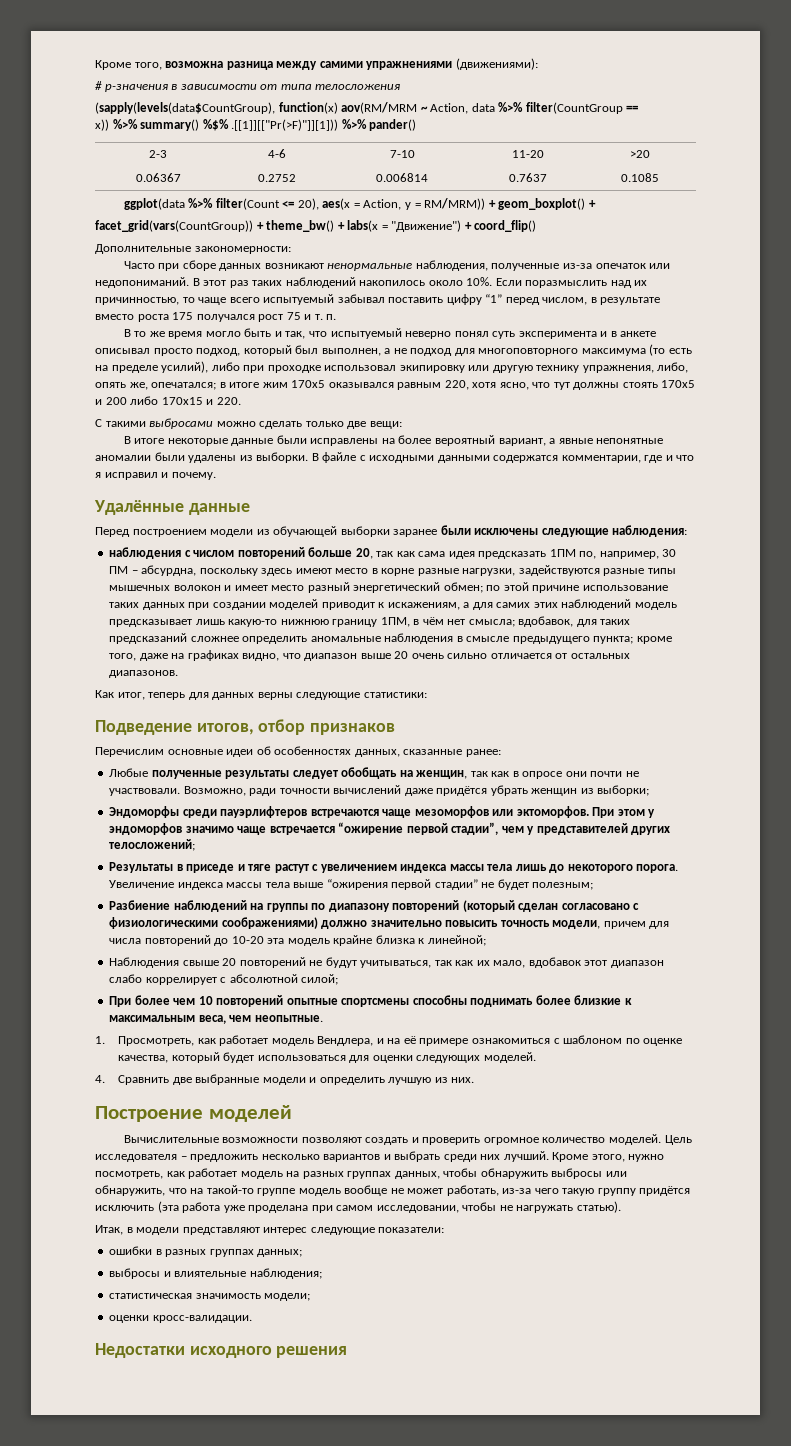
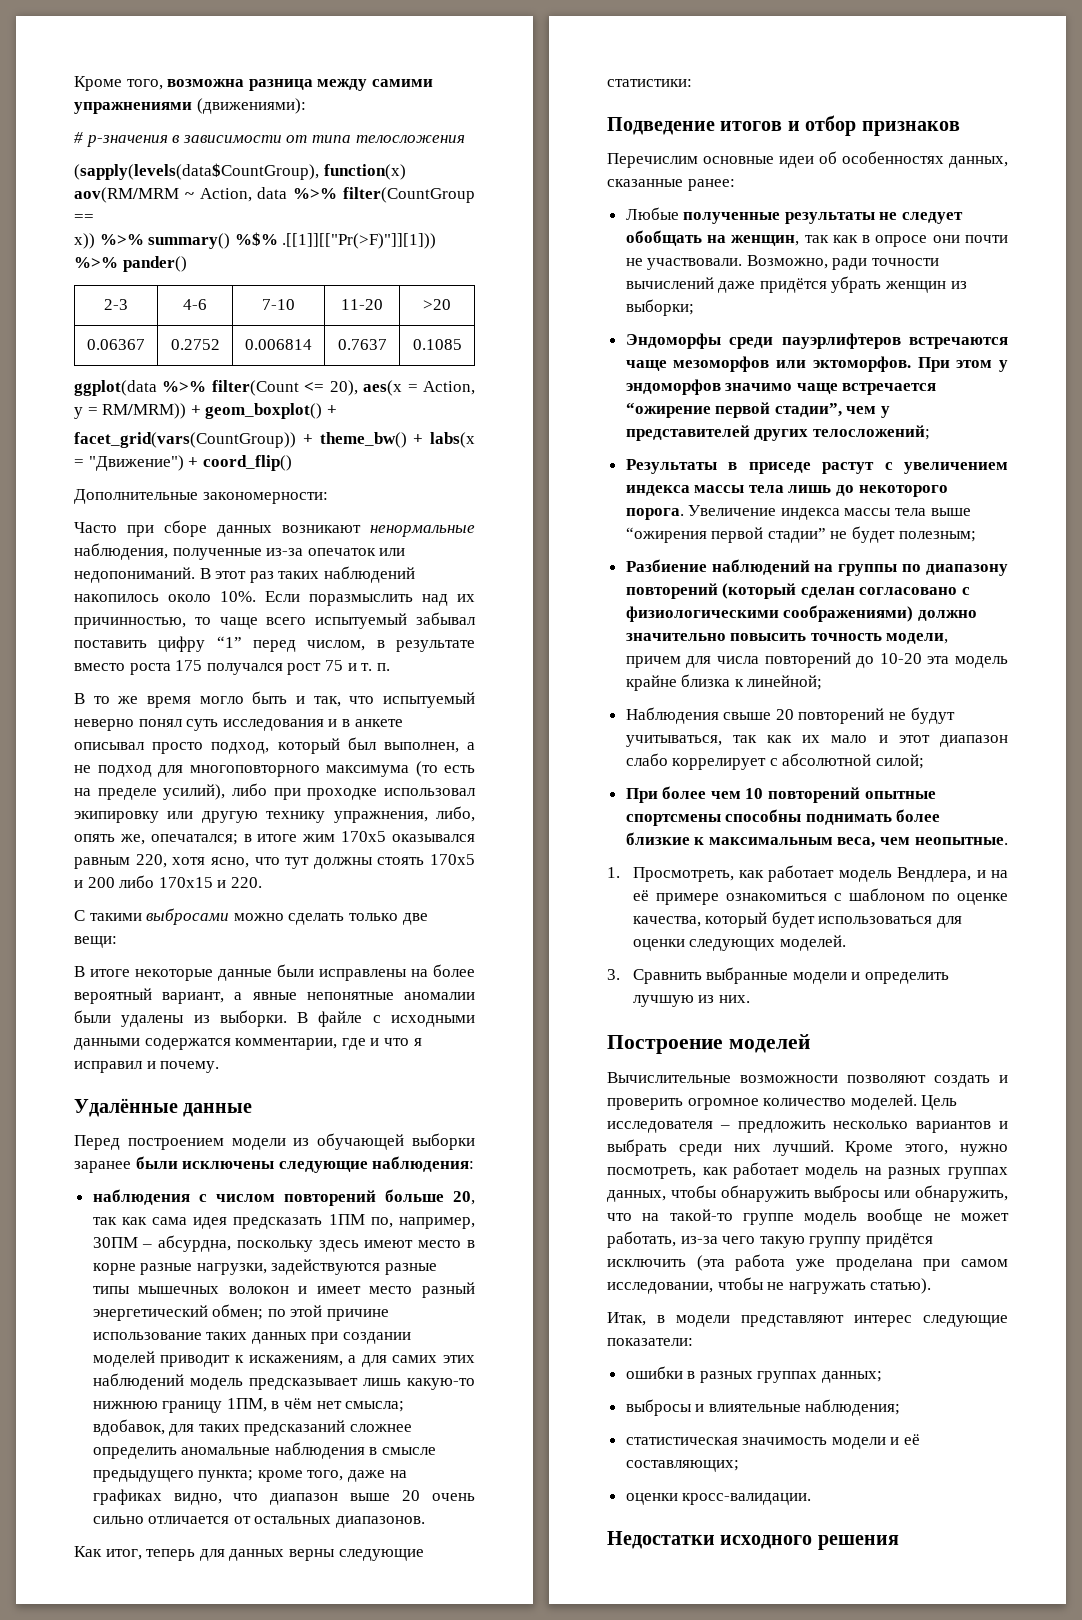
[518,331,597,339] эксперимента -> [222,719,324,731] исследования
[662,549,677,557] [109,566,129,574] 30 ПМ -> [92,1237,138,1248] 30ПМ
[196,723,254,735] итогов, -> [720,121,800,131] итогов и
(290, 774) none -> [879,212,898,220] не
[237,864,272,871] и тяге -> (811, 468) none
[493,957,581,968] мало, вдобавок -> [831,735,888,743] мало и
[95,1075,192,1085] 4. Сравнить две -> [607,969,702,984] 3. Сравнить
[264,1293,311,1301] модели; -> [831,1434,921,1449] [625,1460,739,1472] модели и её составляющих;

